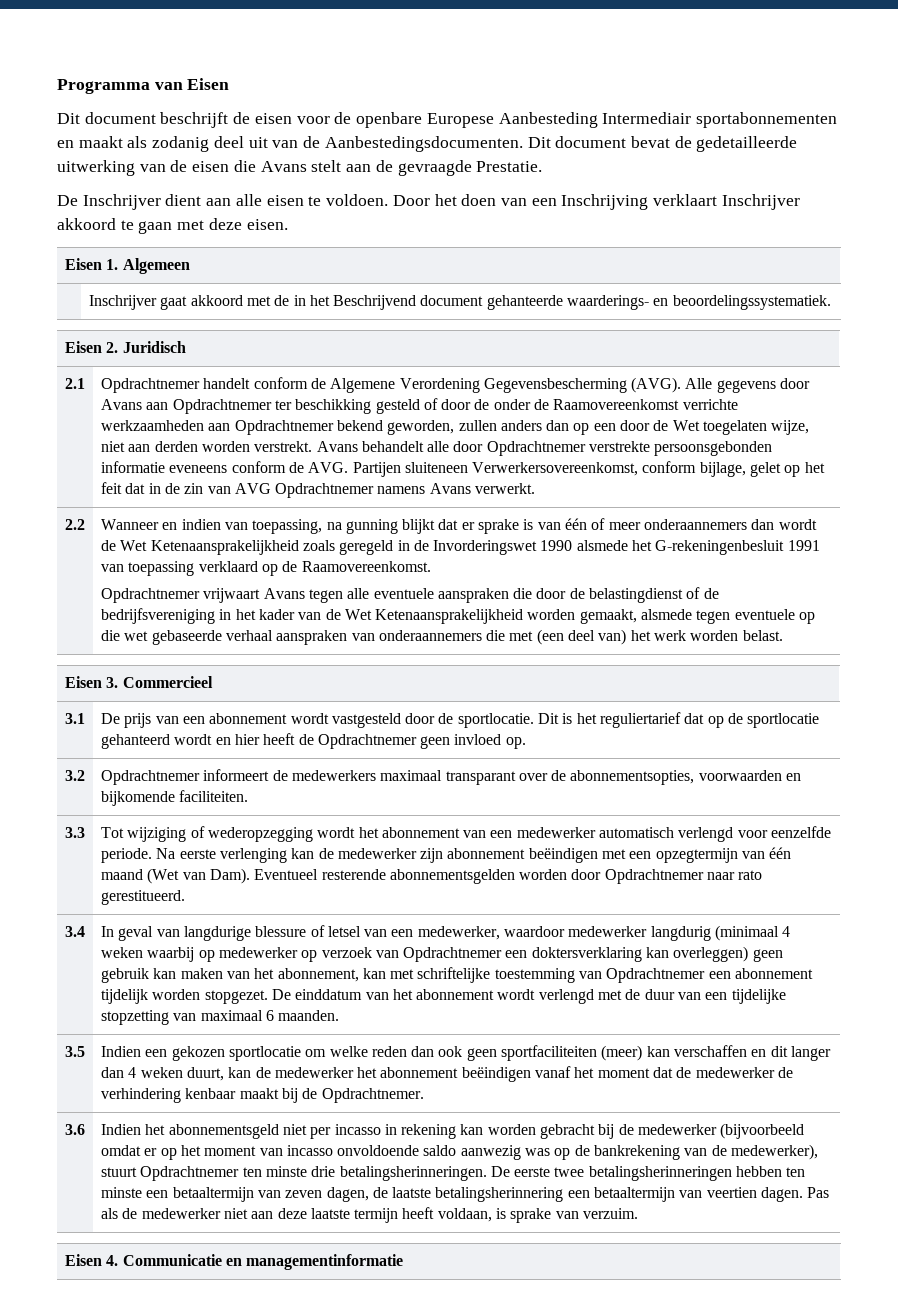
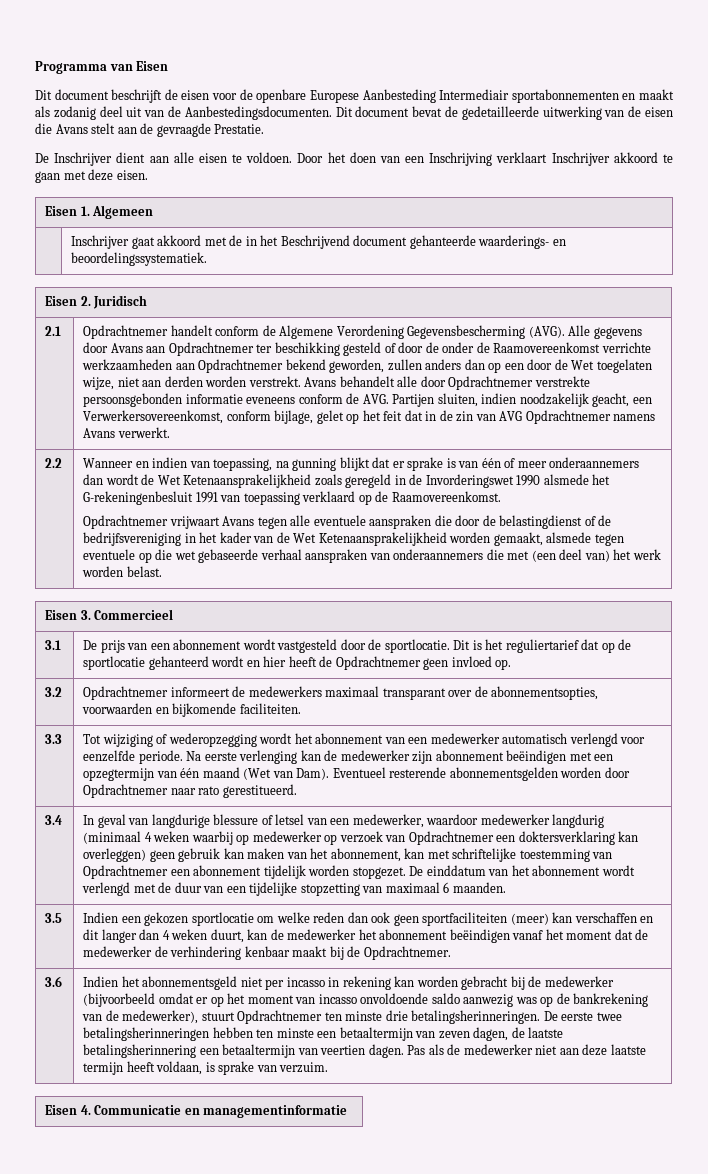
[404,462,468,473] sluiteneen -> [437,393,652,407] sluiten, indien noodzakelijk geacht, een

